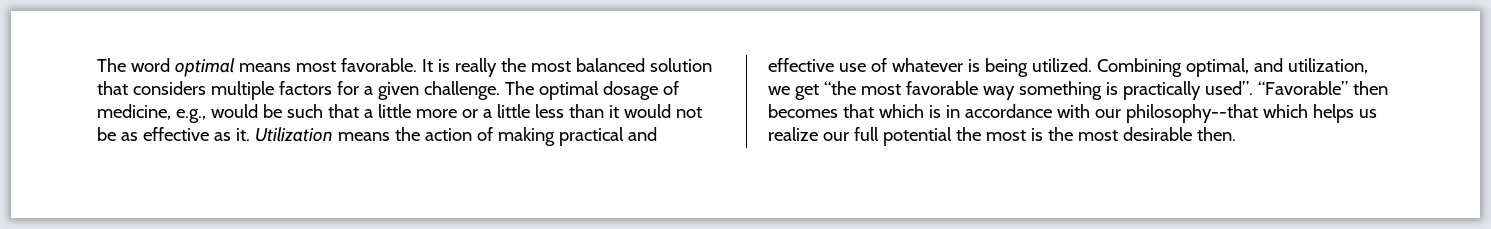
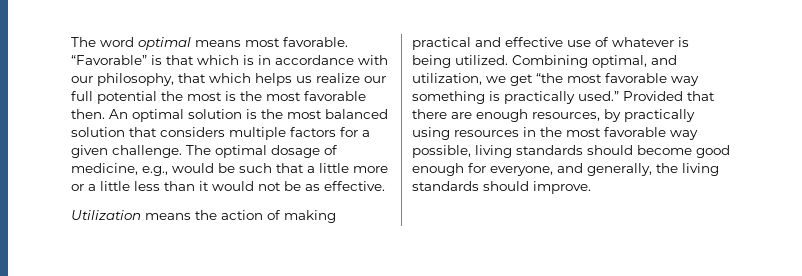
[421,58,497,77] It is really -> [71,55,388,65] [71,73,386,86] [71,91,366,104] [71,109,257,122] “Favorable” is that which is in accordance with our philosophy, that which helps us realize our full potential the most is the most favorable then. An optimal solution is
[142,127,250,141] effective as it. -> [324,181,385,191] effective. //
[1204,81,1388,95] [768,104,1377,123] [768,127,1236,146] used”. “Favorable” then becomes that which is in accordance with our philosophy--that which helps us realize our full potential the most is the most desirable then. -> [578,91,715,101] [412,109,695,122] [412,127,698,140] [412,145,730,158] [412,163,719,176] [412,181,591,194] used.” Provided that there are enough resources, by practically using resources in the most favorable way possible, living standards should become good enough for everyone, and generally, the living standards should improve.

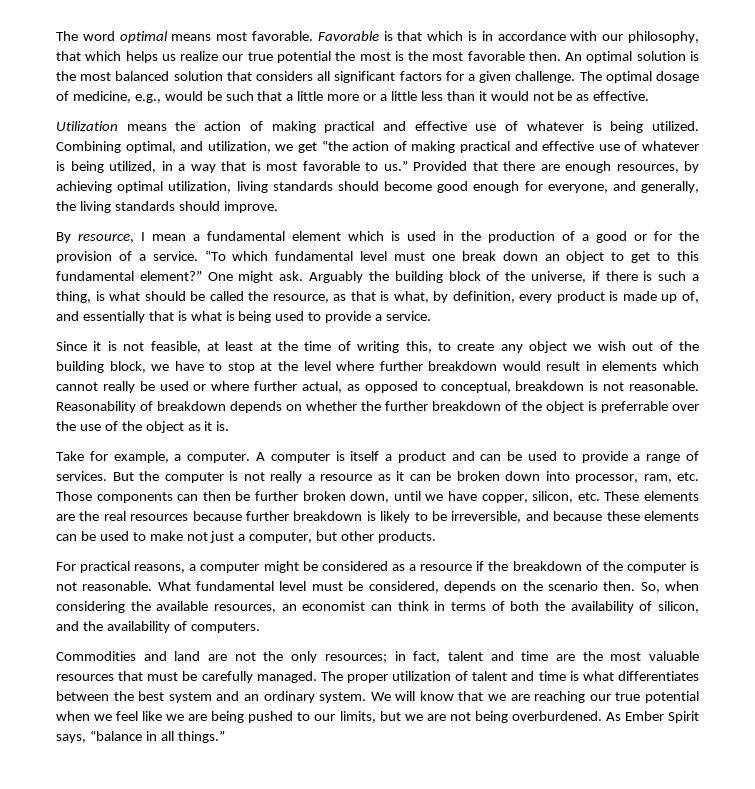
[71,55,147,65] “Favorable” -> [317,31,379,41] Favorable
[71,91,93,101] full -> [247,52,273,61] true
[229,127,286,140] multiple -> [317,71,396,83] all significant
[567,73,699,86] [412,91,619,104] most favorable way something is practically used.” -> [352,141,700,153] [56,160,408,173] action of making practical and effective use of whatever is being utilized, in a way that is most favorable to us.”
[624,109,695,122] [412,127,698,140] [412,145,471,158] practically using resources in the most favorable way possible, -> [56,181,232,193] achieving optimal utilization,
(591, 187) none -> [56,231,699,243] [56,250,699,263] [56,270,699,283] [56,291,699,303] [56,311,432,323] [56,341,700,353] [56,361,699,373] [56,381,700,393] [56,401,699,413] [56,421,230,433] [56,451,699,463] [56,471,699,483] [56,491,700,503] [56,511,699,523] [56,531,437,543] [56,561,700,573] [56,581,699,593] [56,601,699,613] [56,621,260,633] [56,651,699,663] [56,671,699,683] [56,691,699,703] [56,711,699,723] [56,730,225,743] // By resource, I mean a fundamental element which is used in the production of a good or for the provision of a service. “To which fundamental level must one break down an object to get to this fundamental element?” One might ask. Arguably the building block of the universe, if there is such a thing, is what should be called the resource, as that is what, by definition, every product is made up of, and essentially that is what is being used to provide a service. // Since it is not feasible, at least at the time of writing this, to create any object we wish out of the building block, we have to stop at the level where further breakdown would result in elements which cannot really be used or where further actual, as opposed to conceptual, breakdown is not reasonable. Reasonability of breakdown depends on whether the further breakdown of the object is preferrable over the use of the object as it is. // Take for example, a computer. A computer is itself a product and can be used to provide a range of services. But the computer is not really a resource as it can be broken down into processor, ram, etc. Those components can then be further broken down, until we have copper, silicon, etc. These elements are the real resources because further breakdown is likely to be irreversible, and because these elements can be used to make not just a computer, but other products. // For practical reasons, a computer might be considered as a resource if the breakdown of the computer is not reasonable. What fundamental level must be considered, depends on the scenario then. So, when considering the available resources, an economist can think in terms of both the availability of silicon, and the availability of computers. // Commodities and land are not the only resources; in fact, talent and time are the most valuable resources that must be carefully managed. The proper utilization of talent and time is what differentiates between the best system and an ordinary system. We will know that we are reaching our true potential when we feel like we are being pushed to our limits, but we are not being overburdened. As Ember Spirit says, “balance in all things.”

